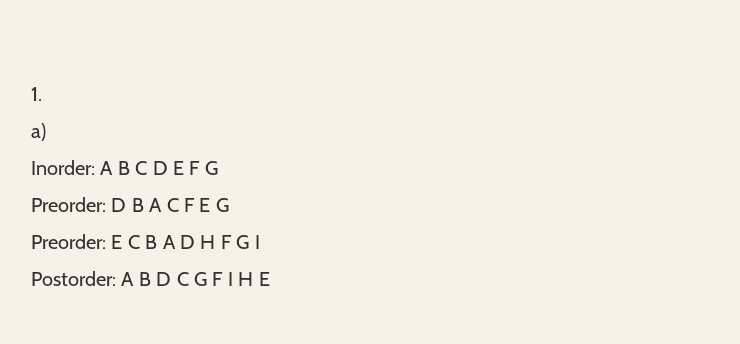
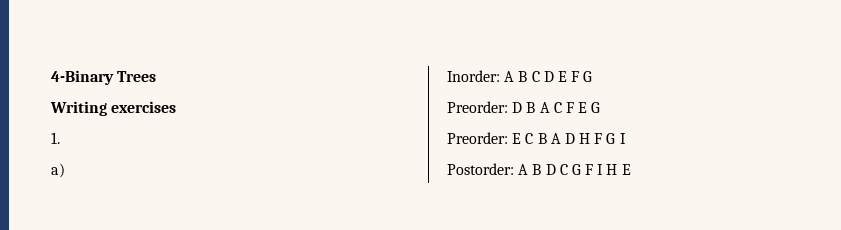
(31, 94) none -> [51,70,157,85] [50,101,177,116] 4-Binary Trees // Writing exercises //

